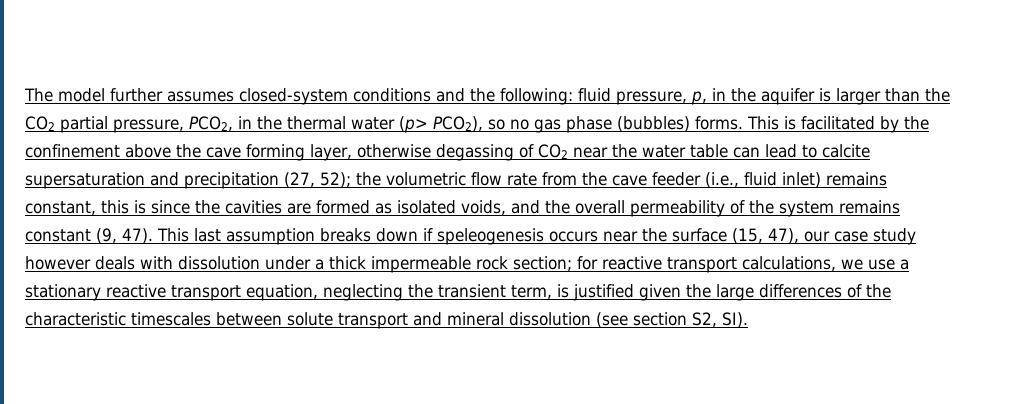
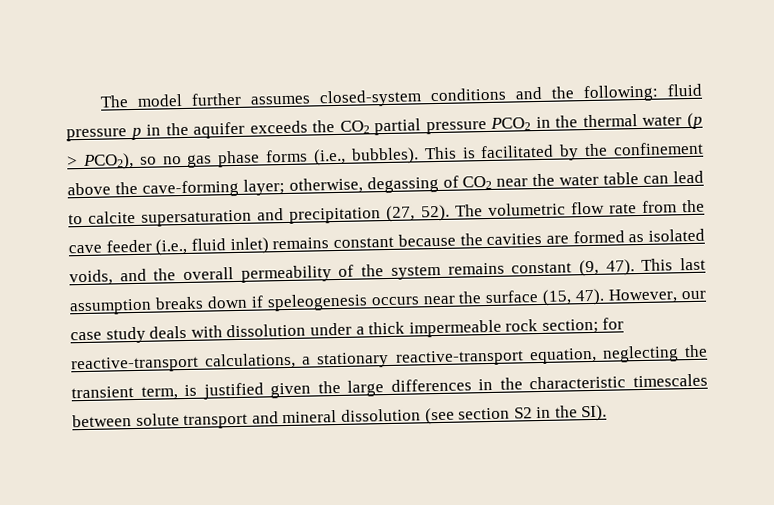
[616,91,707,105] pressure, p, -> [66,127,142,142] pressure p
[819,88,920,105] is larger than -> [249,120,308,134] exceeds
[113,116,233,133] pressure, PCO2, -> [425,117,532,135] pressure PCO2
[399,116,428,133] (p> -> [686,112,703,130] [67,156,78,167] (p >
[617,116,743,132] (bubbles) forms. -> [265,147,419,166] forms (i.e., bubbles).
[206,144,431,161] cave forming layer, otherwise -> [141,177,363,198] cave-forming layer; otherwise,
[320,172,381,188] 52); the -> [420,204,483,222] 52). The
[25,200,190,215] constant, this is since -> [333,233,456,249] constant because
[768,228,799,244] 47), -> [575,288,679,306] 47). However,
[25,256,91,270] however -> (146, 335) none
[602,256,909,273] [25,284,241,301] reactive transport calculations, we use a stationary reactive transport -> [71,349,524,374] reactive-transport calculations, a stationary reactive-transport
[847,284,862,298] of -> [478,378,494,391] in
[692,312,717,327] S2, -> [513,405,578,419] S2 in the

